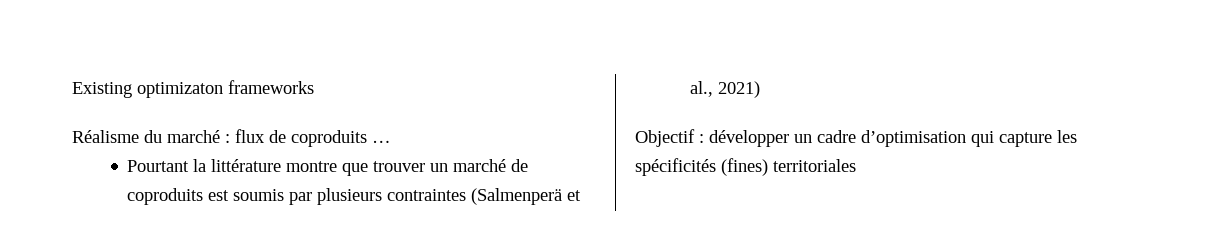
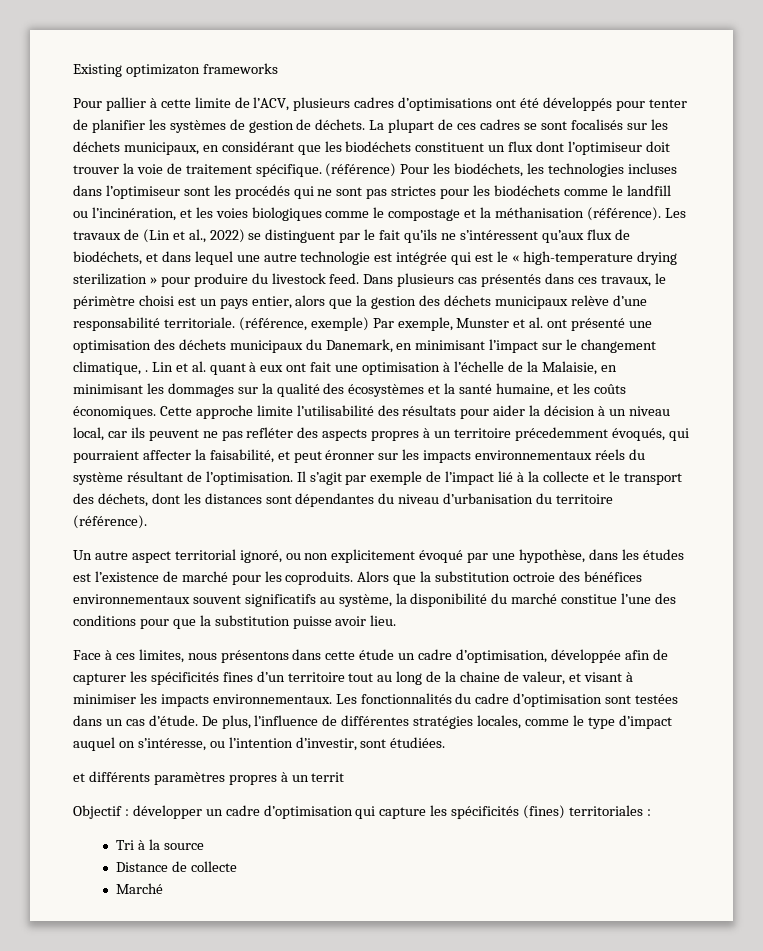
[72,129,391,147] [127,159,529,176] [127,188,582,205] [690,81,761,98] Réalisme du marché : flux de coproduits … // Pourtant la littérature montre que trouver un marché de coproduits est soumis par plusieurs contraintes (Salmenperä et al., 2021) -> [73,97,687,111] [73,119,668,133] [73,141,670,155] [73,163,677,177] [73,185,671,199] [73,207,686,221] [73,229,630,243] [73,251,677,265] [73,273,666,287] [73,295,647,309] [73,317,653,331] [73,339,657,353] [73,361,617,375] [73,383,626,397] [73,405,670,419] [73,427,689,441] [73,449,645,463] [73,471,682,485] [73,493,614,507] [73,515,147,529] [73,549,684,563] [73,571,642,585] [73,593,677,607] [73,615,397,629] [73,649,668,663] [73,671,633,685] [73,693,679,707] [73,715,672,729] [73,737,446,751] [73,771,345,785] Pour pallier à cette limite de l’ACV, plusieurs cadres d’optimisations ont été développés pour tenter de planifier les systèmes de gestion de déchets. La plupart de ces cadres se sont focalisés sur les déchets municipaux, en considérant que les biodéchets constituent un flux dont l’optimiseur doit trouver la voie de traitement spécifique. (référence) Pour les biodéchets, les technologies incluses dans l’optimiseur sont les procédés qui ne sont pas strictes pour les biodéchets comme le landfill ou l’incinération, et les voies biologiques comme le compostage et la méthanisation (référence). Les travaux de (Lin et al., 2022) se distinguent par le fait qu’ils ne s’intéressent qu’aux flux de biodéchets, et dans lequel une autre technologie est intégrée qui est le « high-temperature drying sterilization » pour produire du livestock feed. Dans plusieurs cas présentés dans ces travaux, le périmètre choisi est un pays entier, alors que la gestion des déchets municipaux relève d’une responsabilité territoriale. (référence, exemple) Par exemple, Munster et al. ont présenté une optimisation des déchets municipaux du Danemark, en minimisant l’impact sur le changement climatique, . Lin et al. quant à eux ont fait une optimisation à l’échelle de la Malaisie, en minimisant les dommages sur la qualité des écosystèmes et la santé humaine, et les coûts économiques. Cette approche limite l’utilisabilité des résultats pour aider la décision à un niveau local, car ils peuvent ne pas refléter des aspects propres à un territoire précedemment évoqués, qui pourraient affecter la faisabilité, et peut éronner sur les impacts environnementaux réels du système résultant de l’optimisation. Il s’agit par exemple de l’impact lié à la collecte et le transport des déchets, dont les distances sont dépendantes du niveau d’urbanisation du territoire (référence). // Un autre aspect territorial ignoré, ou non explicitement évoqué par une hypothèse, dans les études est l’existence de marché pour les coproduits. Alors que la substitution octroie des bénéfices environnementaux souvent significatifs au système, la disponibilité du marché constitue l’une des conditions pour que la substitution puisse avoir lieu. // Face à ces limites, nous présentons dans cette étude un cadre d’optimisation, développée afin de capturer les spécificités fines d’un territoire tout au long de la chaine de valeur, et visant à minimiser les impacts environnementaux. Les fonctionnalités du cadre d’optimisation sont testées dans un cas d’étude. De plus, l’influence de différentes stratégies locales, comme le type d’impact auquel on s’intéresse, ou l’intention d’investir, sont étudiées. // et différents paramètres propres à un territ
(856, 165) none -> [646,809,651,816] [116,839,204,850] [116,861,238,872] [116,883,164,894] : // Tri à la source // Distance de collecte // Marché

